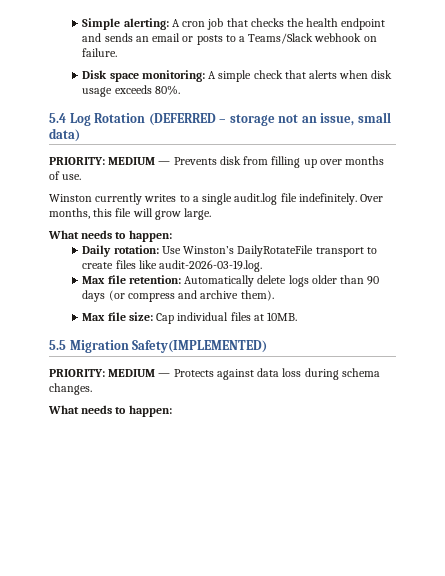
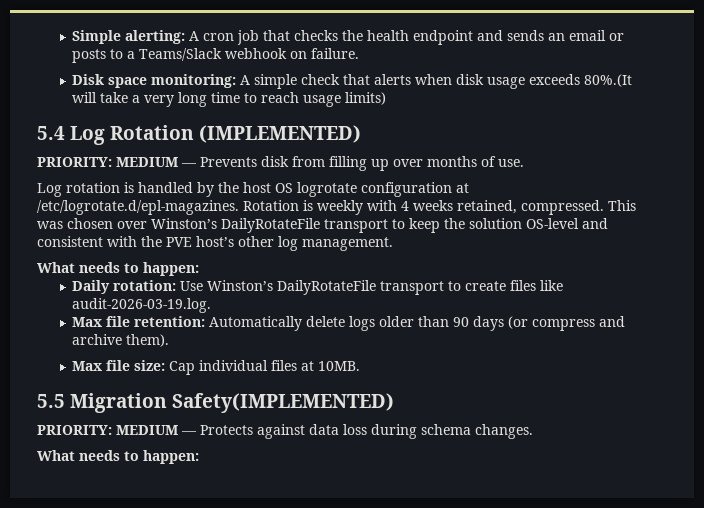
[154,85,180,95] [49,112,391,126] [49,128,80,142] 80%. // 5.4 Log Rotation (DEFERRED – storage not an issue, small data) -> [584,74,633,87] [72,92,387,107] [37,125,362,145] 80%.(It will take a very long time to reach usage limits) // 5.4 Log Rotation (IMPLEMENTED)
[49,193,384,205] [49,208,212,220] Winston currently writes to a single audit.log file indefinitely. Over months, this file will grow large. -> [37,182,469,197] [37,200,636,215] [37,218,608,233] [37,236,393,251] Log rotation is handled by the host OS logrotate configuration at /etc/logrotate.d/epl-magazines. Rotation is weekly with 4 weeks retained, compressed. This was chosen over Winston’s DailyRotateFile transport to keep the solution OS-level and consistent with the PVE host’s other log management.

